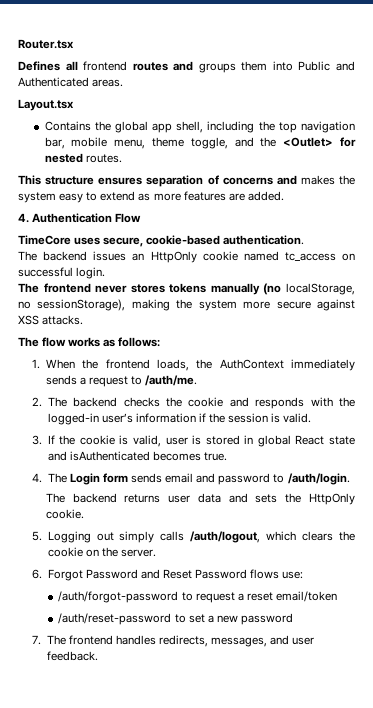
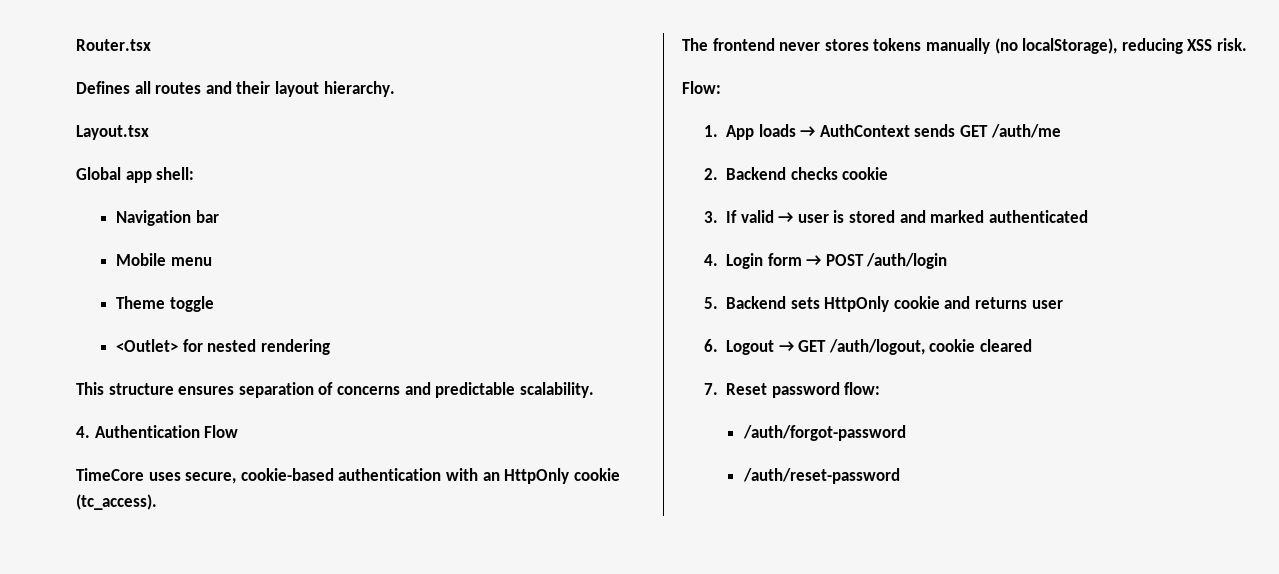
[83,61,128,71] frontend -> (151, 87) none
[198,61,355,73] [18,77,124,87] [18,99,74,111] [44,121,355,133] [44,137,277,149] groups them into Public and Authenticated areas. // Layout.tsx // Contains the global app shell, including the top navigation bar, mobile menu, theme toggle, and the -> [236,81,395,97] [76,125,149,140] [76,167,195,183] [116,210,219,226] [116,253,212,266] [116,296,214,312] their layout hierarchy. // Layout.tsx // Global app shell: // Navigation bar // Mobile menu // Theme toggle //
[85,154,122,163] routes. -> [260,339,330,355] rendering
[300,175,355,185] [18,191,284,203] makes the system easy to extend as more features are added. -> [435,382,594,398] predictable scalability.
[223,235,305,245] [18,251,355,263] [18,267,106,279] authentication. // The backend issues an HttpOnly cookie named tc_access on successful login. -> [338,468,620,484] [76,494,157,510] authentication with an HttpOnly cookie (tc_access).
[285,283,355,295] [18,299,355,311] [18,315,84,325] [18,337,161,347] [31,359,355,371] [45,375,198,387] [31,397,355,409] [47,413,312,425] [31,435,355,447] [47,451,227,461] [31,473,67,483] localStorage, no sessionStorage), making the system more secure against XSS attacks. // The flow works as follows: // 1. When the frontend loads, the AuthContext immediately sends a request to /auth/me. // 2. The backend checks the cookie and responds with the logged-in user’s information if the session is valid. // 3. If the cookie is valid, user is stored in global React state and isAuthenticated becomes true. // 4. The -> [1022,38,1247,54] [682,81,721,94] [703,124,1061,140] [703,167,889,180] [703,210,1088,223] [703,254,718,266] localStorage), reducing XSS risk. // Flow: // 1. App loads → AuthContext sends GET /auth/me // 2. Backend checks cookie // 3. If valid → user is stored and marked authenticated // 4.
[130,473,350,485] [45,493,355,505] [45,509,84,519] [31,531,355,543] [47,547,156,557] [31,569,304,581] [58,591,337,603] [58,613,293,625] [31,635,315,647] [46,651,98,661] sends email and password to /auth/login. // The backend returns user data and sets the HttpOnly cookie. // 5. Logging out simply calls /auth/logout, which clears the cookie on the server. // 6. Forgot Password and Reset Password flows use: // /auth/forgot-password to request a reset email/token // /auth/reset-password to set a new password // 7. The frontend handles redirects, messages, and user feedback. -> [806,253,948,269] [703,296,1063,312] [703,339,1032,355] [703,382,881,398] [742,425,906,441] [742,468,900,484] → POST /auth/login // 5. Backend sets HttpOnly cookie and returns user // 6. Logout → GET /auth/logout, cookie cleared // 7. Reset password flow: // /auth/forgot-password // /auth/reset-password

